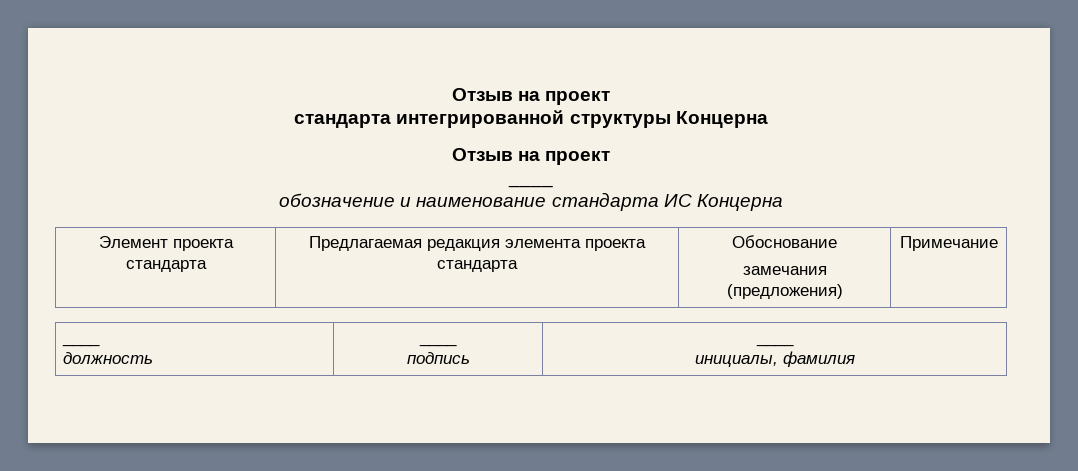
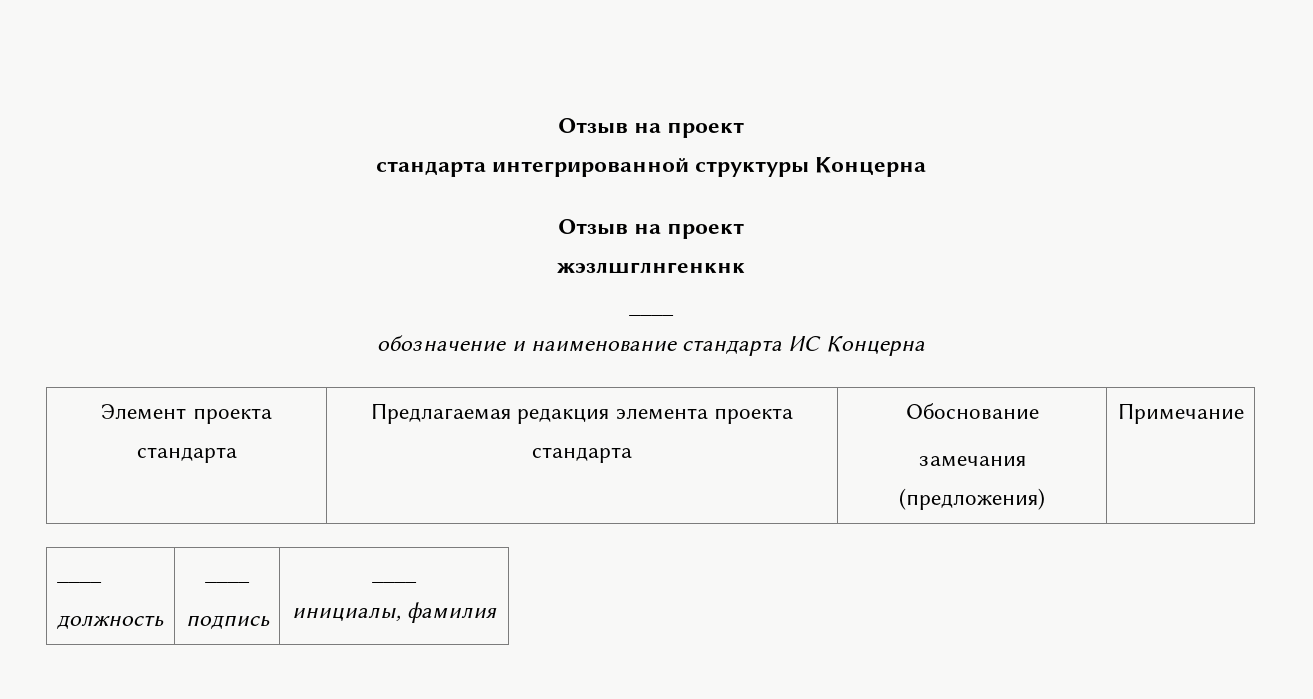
(611, 158) none -> [557,262,745,274] // жэзлшглнгенкнк

